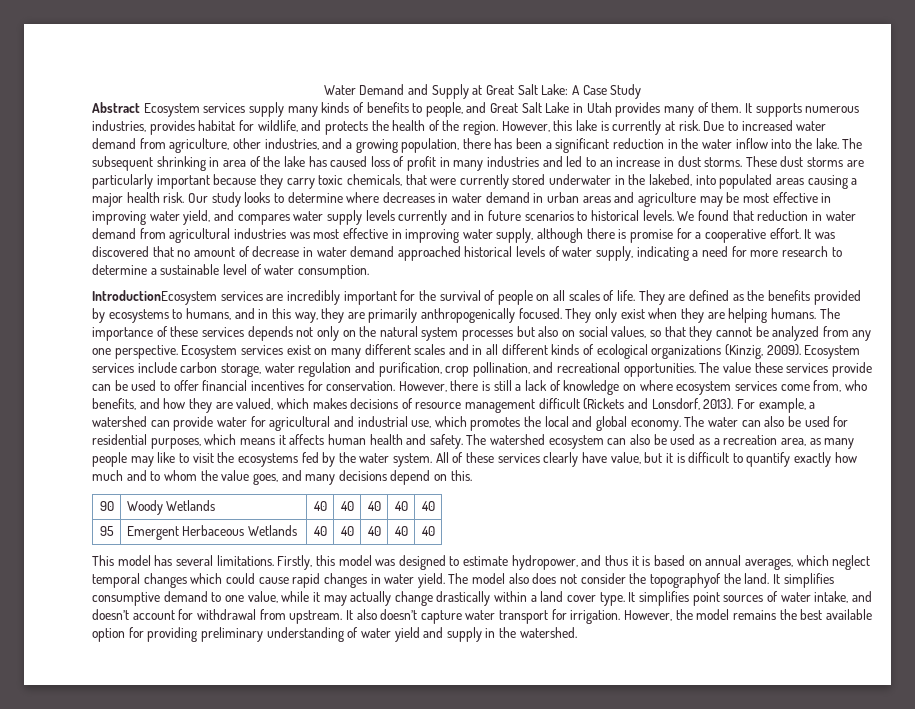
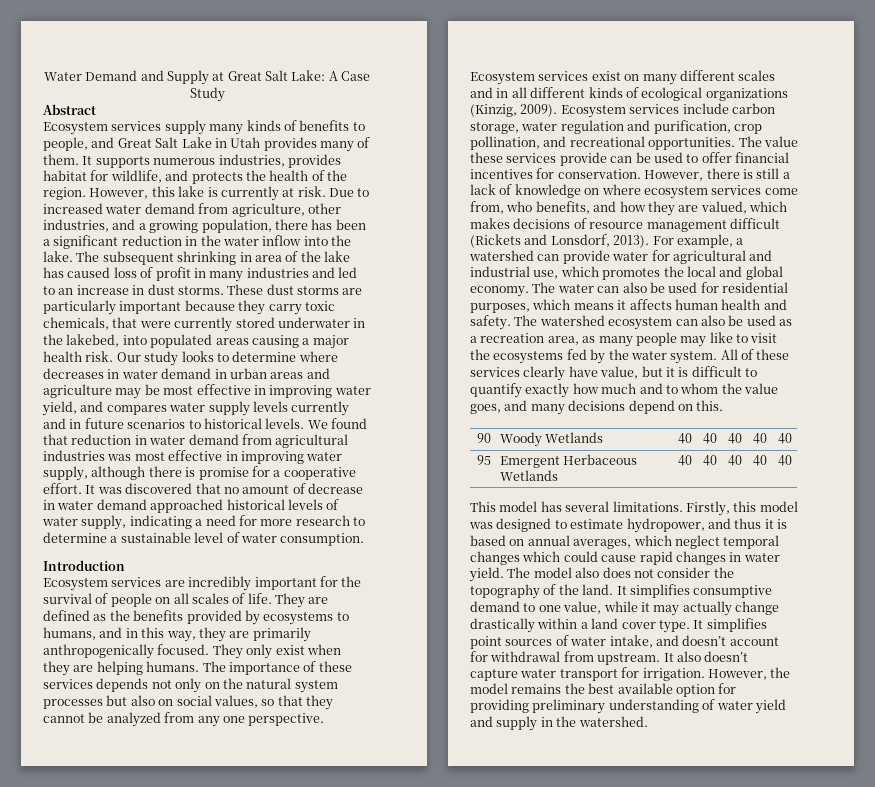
(140, 107) none -> (96, 109) //
[92,290,217,305] IntroductionEcosystem -> [43,560,125,571] [43,578,108,591] Introduction // Ecosystem
[649,573,721,588] topographyof -> [470,584,557,599] topography of

